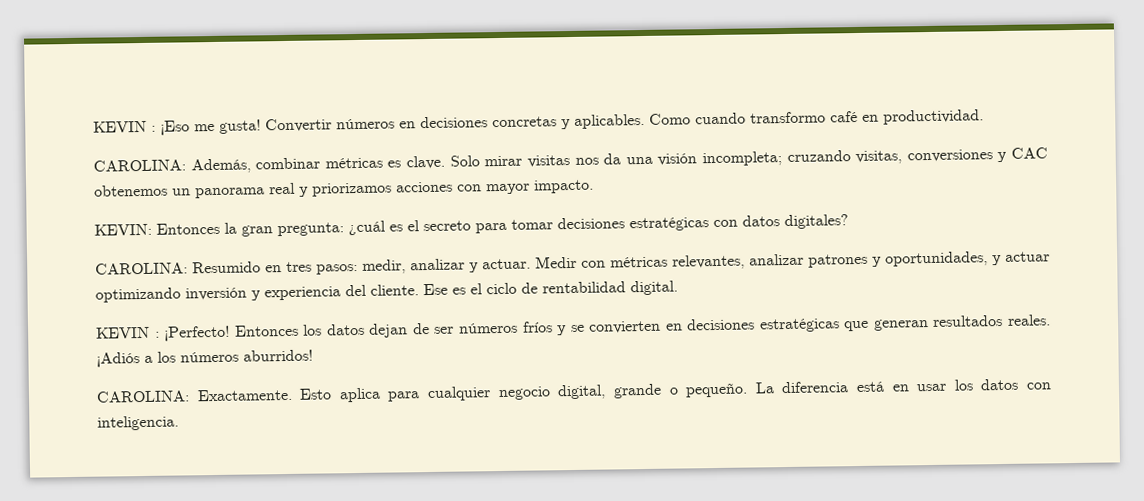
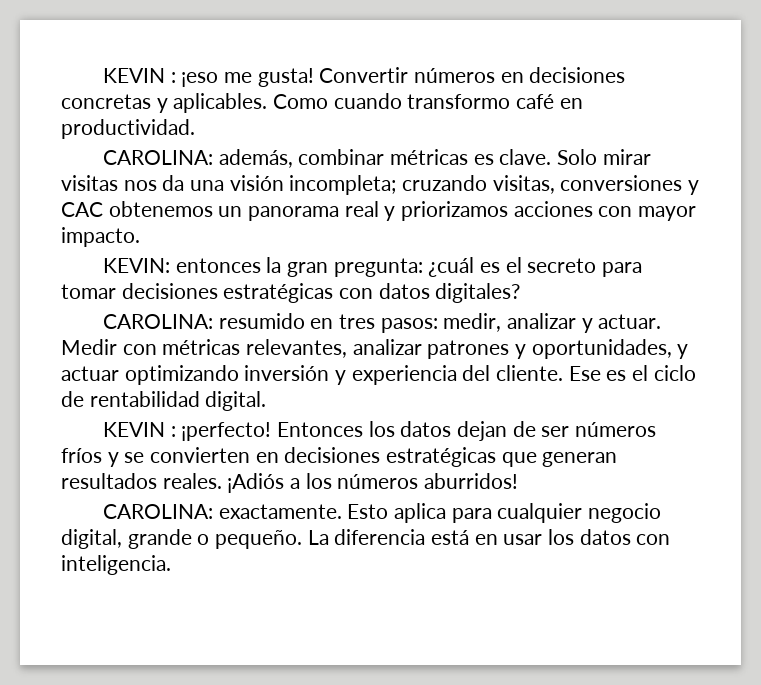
[93,120,190,136] KEVIN : ¡Eso -> [103,68,219,87] KEVIN : ¡eso
[190,158,251,174] Además, -> [218,149,293,168] además,
[156,222,220,235] Entonces -> [175,258,261,273] entonces
[192,261,261,274] Resumido -> [218,313,305,329] resumido
[164,325,231,342] ¡Perfecto! -> [181,422,272,441] ¡perfecto!
[196,388,293,402] Exactamente. -> [218,504,342,519] exactamente.

